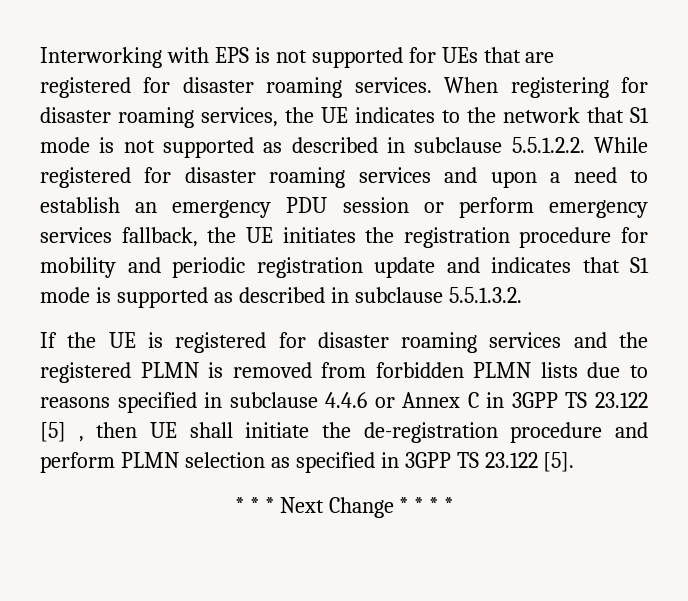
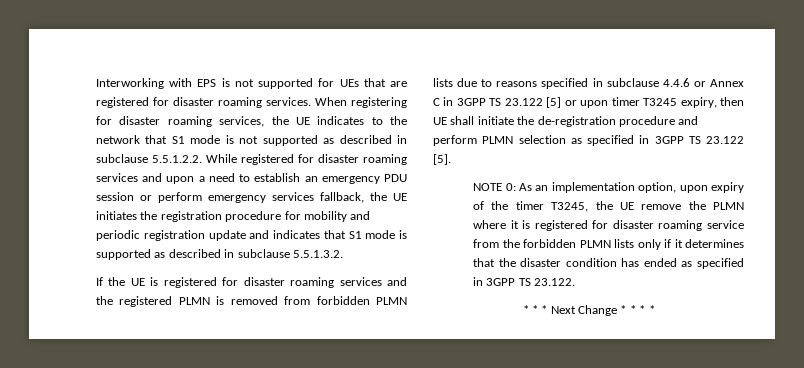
[78,436,84,442] , -> [564,97,717,108] or upon timer T3245 expiry,
(575, 462) none -> [473,182,744,193] [473,201,744,212] [473,220,744,231] [473,239,744,250] [473,258,744,269] [473,277,576,286] // NOTE 0: As an implementation option, upon expiry of the timer T3245, the UE remove the PLMN where it is registered for disaster roaming service from the forbidden PLMN lists only if it determines that the disaster condition has ended as specified in 3GPP TS 23.122.

